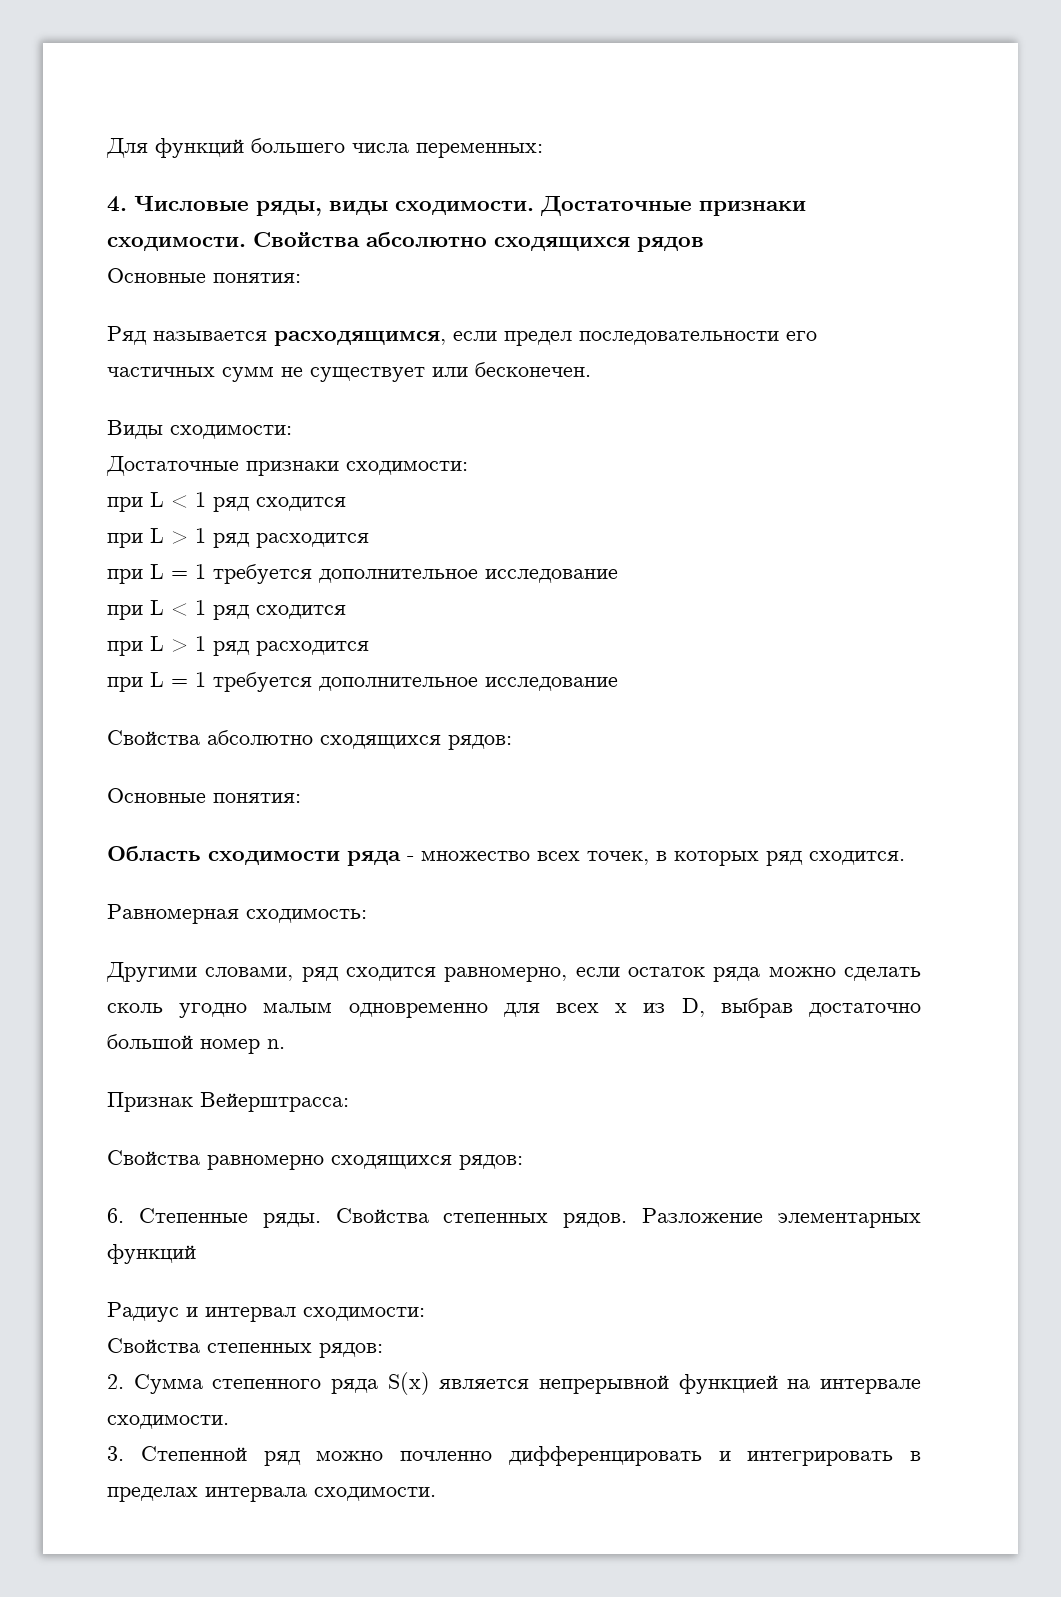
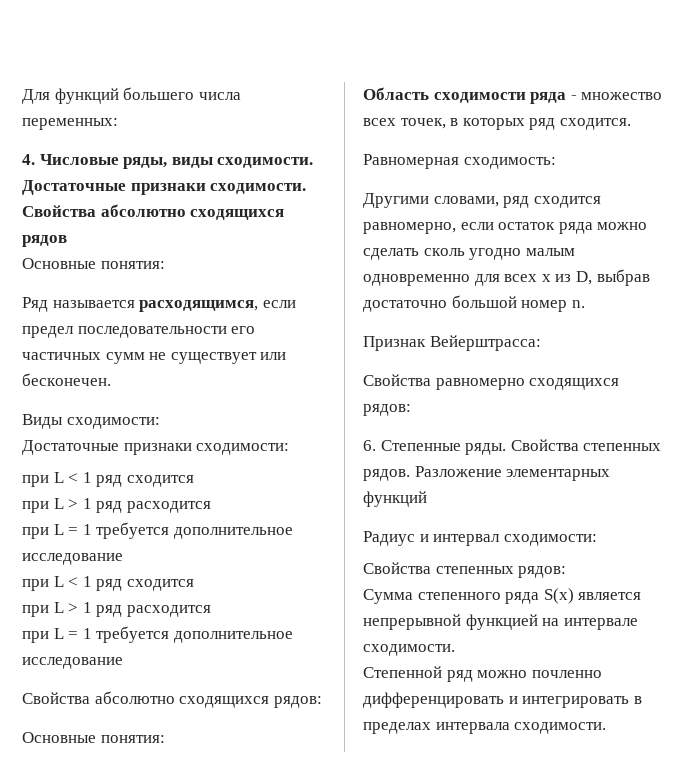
[107,1374,124,1389] 2. -> (567, 572) none
[107,1446,124,1461] 3. -> (455, 650) none

